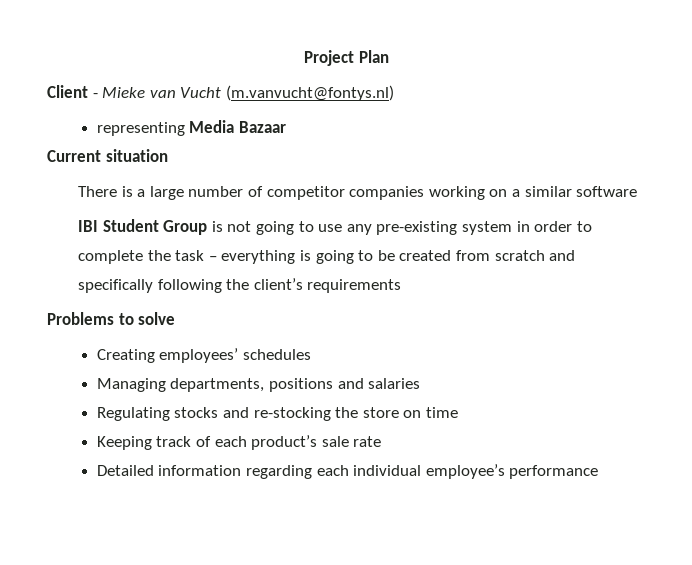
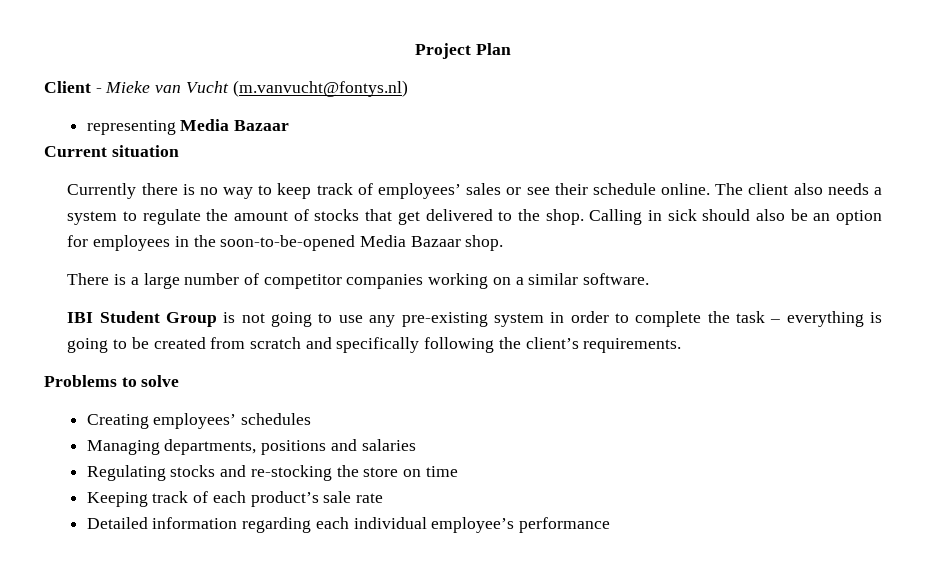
(168, 155) none -> [67,183,882,199] [67,209,882,225] [67,235,504,251] // Currently there is no way to keep track of employees’ sales or see their schedule online. The client also needs a system to regulate the amount of stocks that get delivered to the shop. Calling in sick should also be an option for employees in the soon-to-be-opened Media Bazaar shop.
[576,186,638,197] software -> [583,273,650,285] software.
[307,279,402,293] requirements -> [583,338,682,353] requirements.

